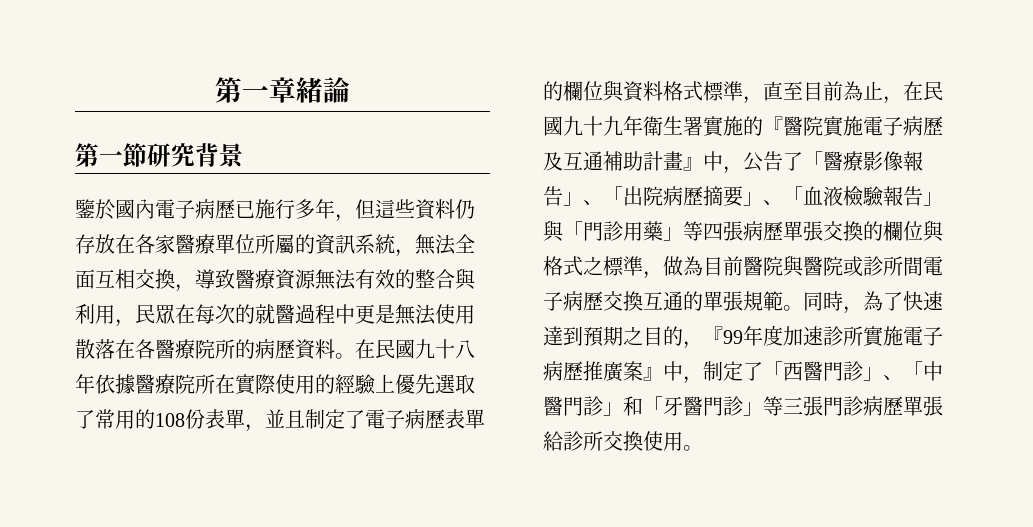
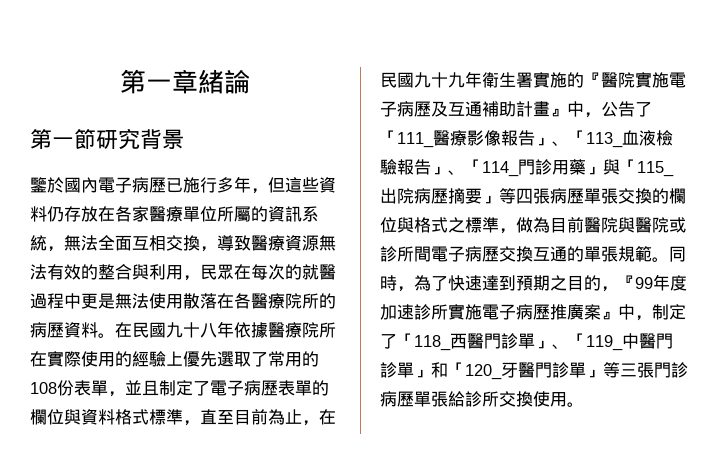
(823, 160) none -> [397,132,434,148] 111_
[623,186,803,207] 出院病歷摘要」、「 -> [586,132,623,148] 113_
[543,220,583,242] 與「 -> [448,159,519,177] 、「114_
(683, 234) none -> [603,159,674,177] [380,188,499,204] 與「115_出院病歷摘要」
(783, 370) none -> [414,335,451,351] 118_
[863,361,943,381] [543,396,663,416] 」、「中醫門診」和「 -> [518,333,673,351] [380,362,502,380] 單」、「119_中醫門診單」和「120_
(743, 406) none -> [569,362,586,378] 單

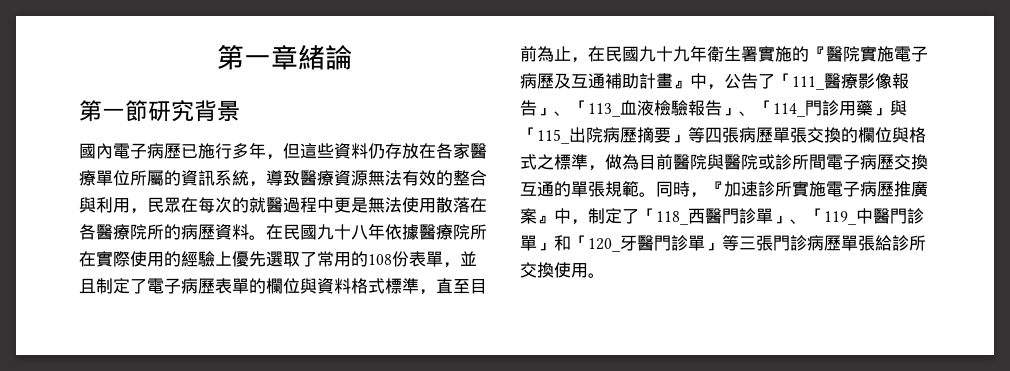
[30,177,64,193] 鑒於 -> (240, 111) none
[64,235,217,252] 無法全面互相交換， -> (266, 184) none
[414,274,687,292] 為了快速達到預期之目的，『99年度 -> [707,181,724,195] 『

